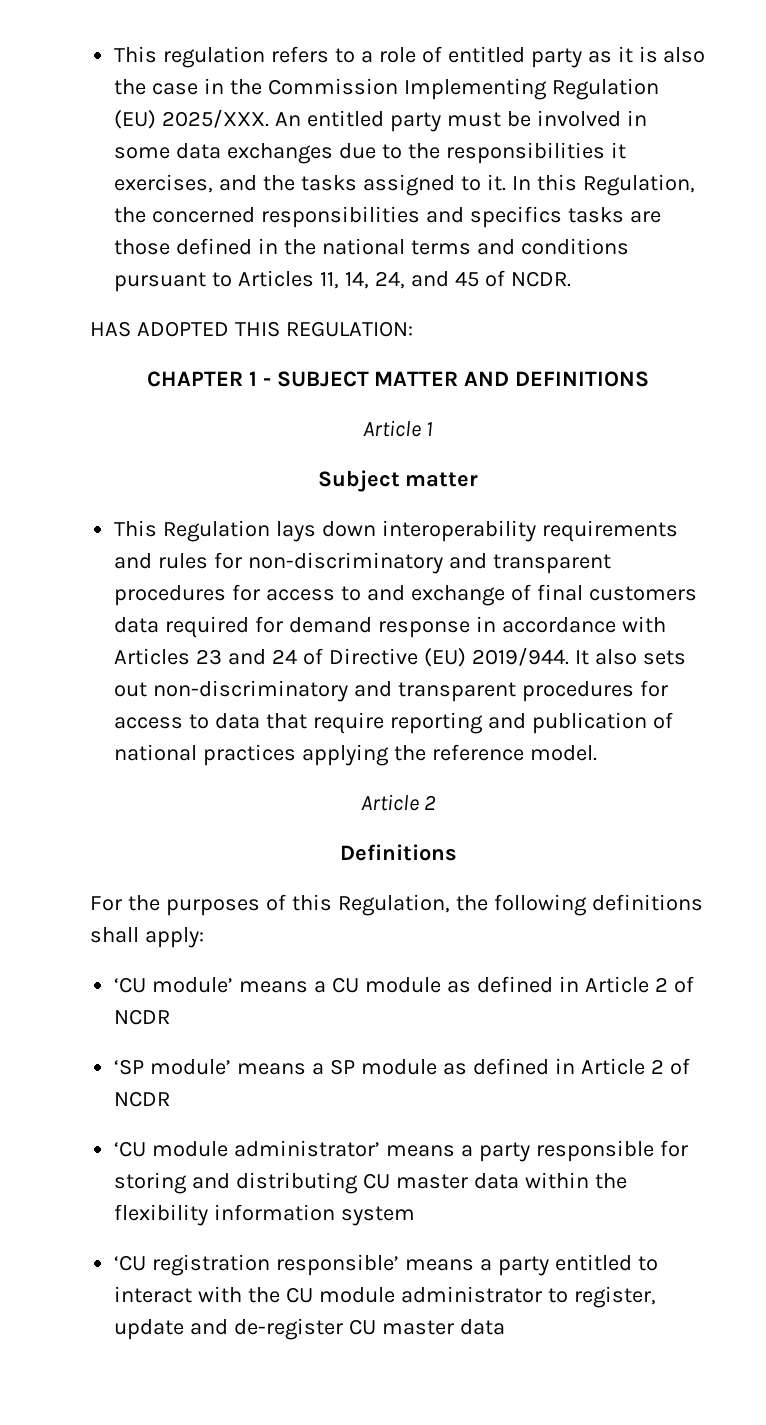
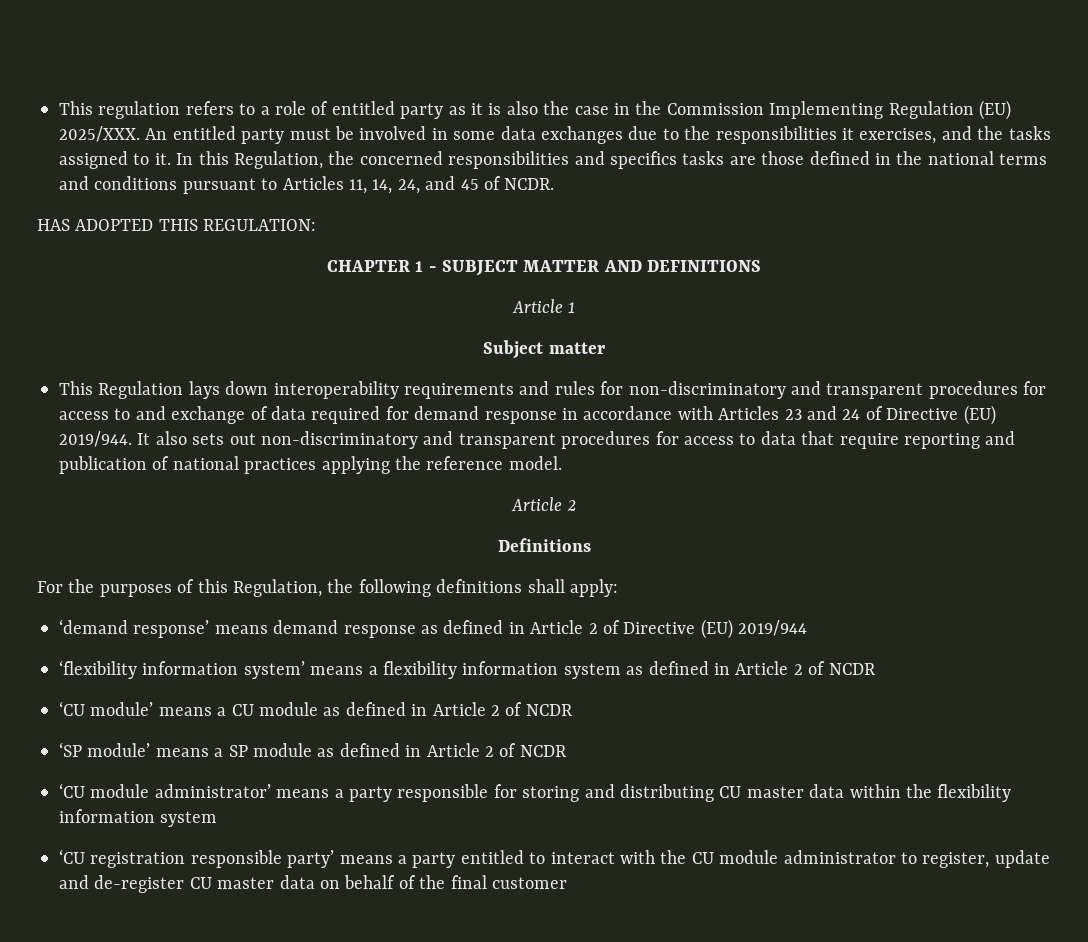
[536,584,697,601] final customers -> (268, 413) none
(204, 937) none -> [59,619,808,639] [59,660,876,679] // ‘demand response’ means demand response as defined in Article 2 of Directive (EU) 2019/944 // ‘flexibility information system’ means a flexibility information system as defined in Article 2 of NCDR
[276,1254,400,1276] responsible’ -> [190,850,335,868] responsible party’
(505, 1327) none -> [320,875,567,889] on behalf of the final customer

